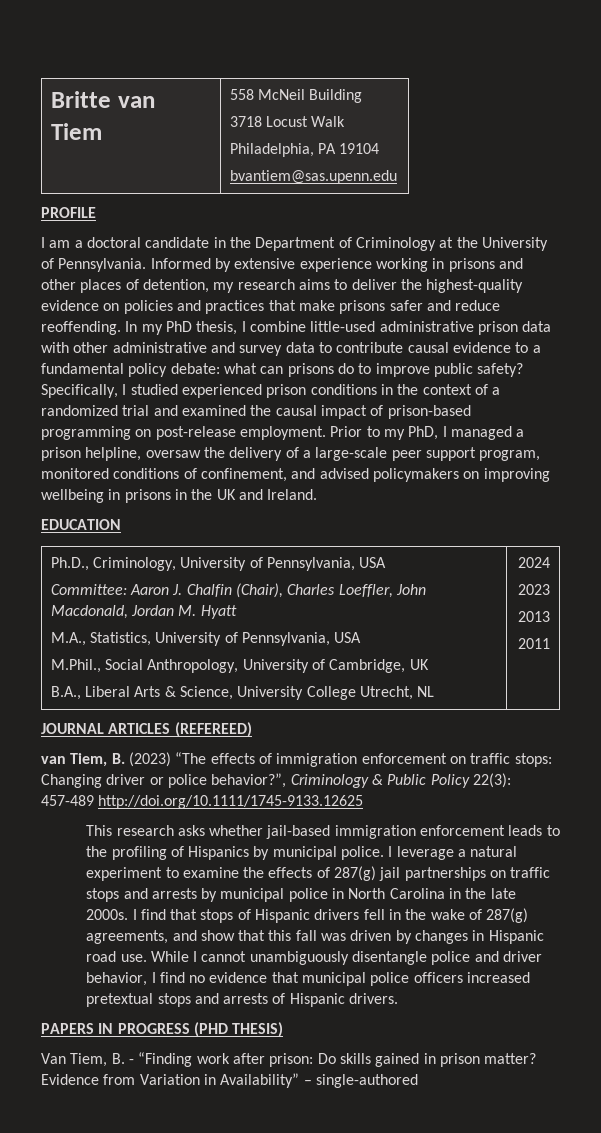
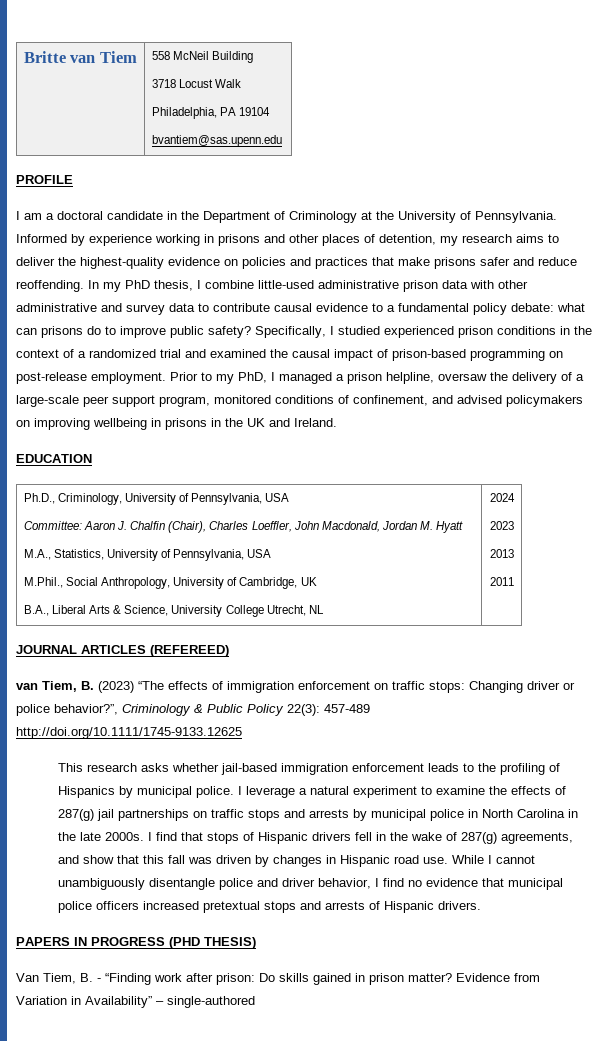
[234,258,296,269] extensive -> (85, 240) none

